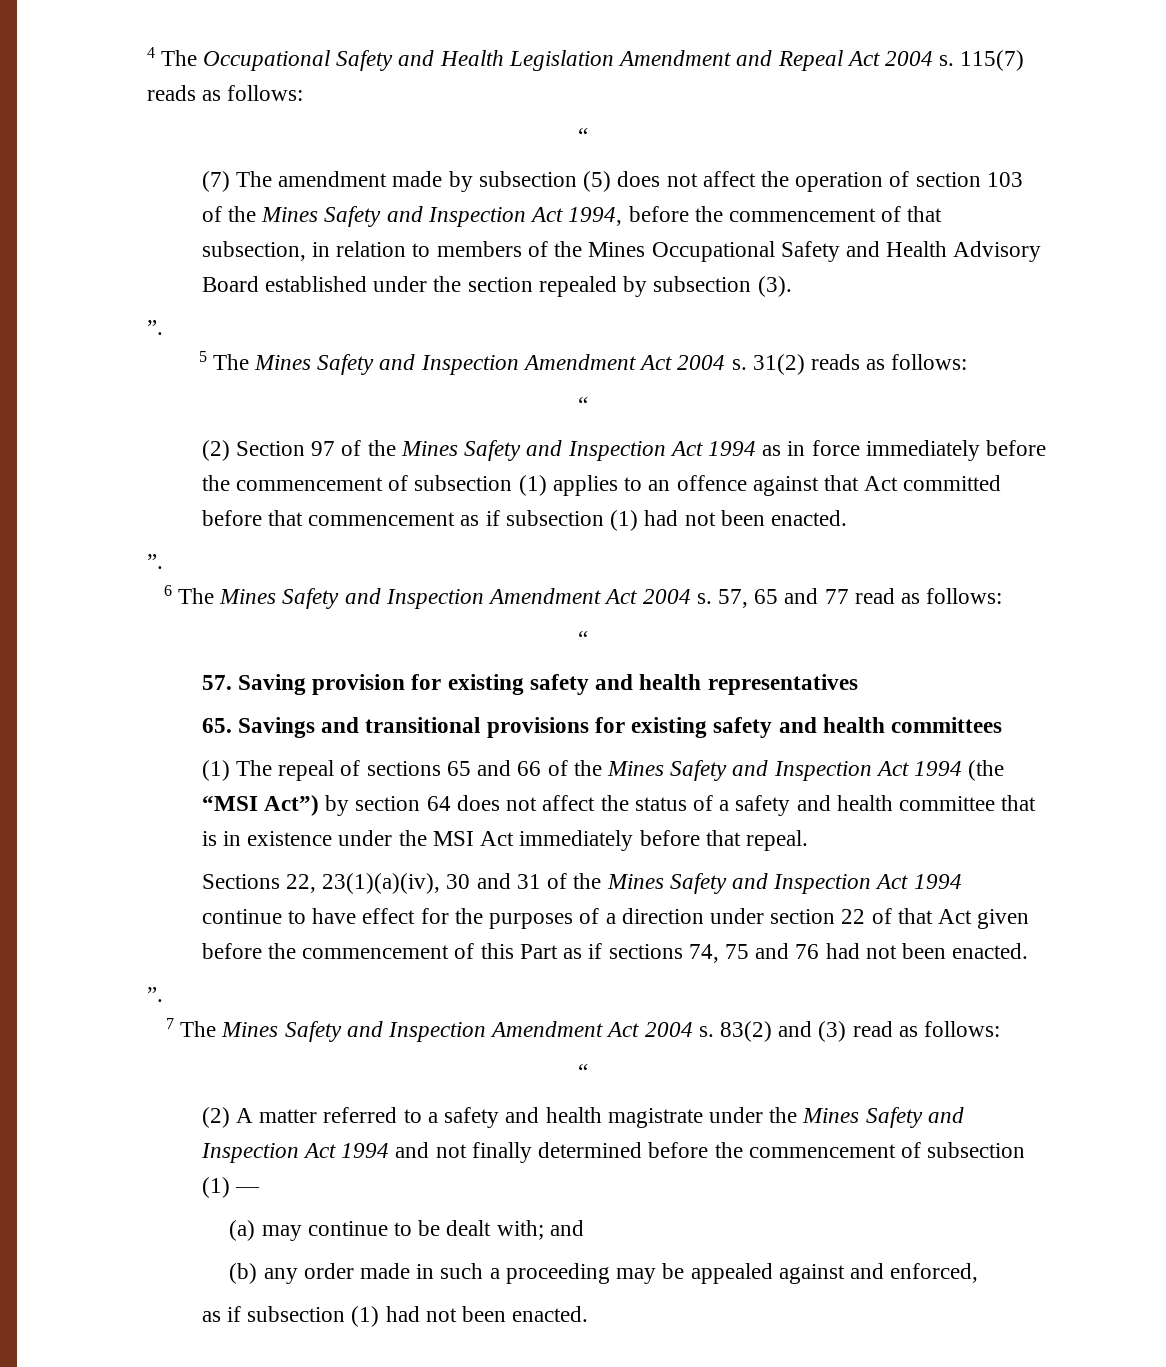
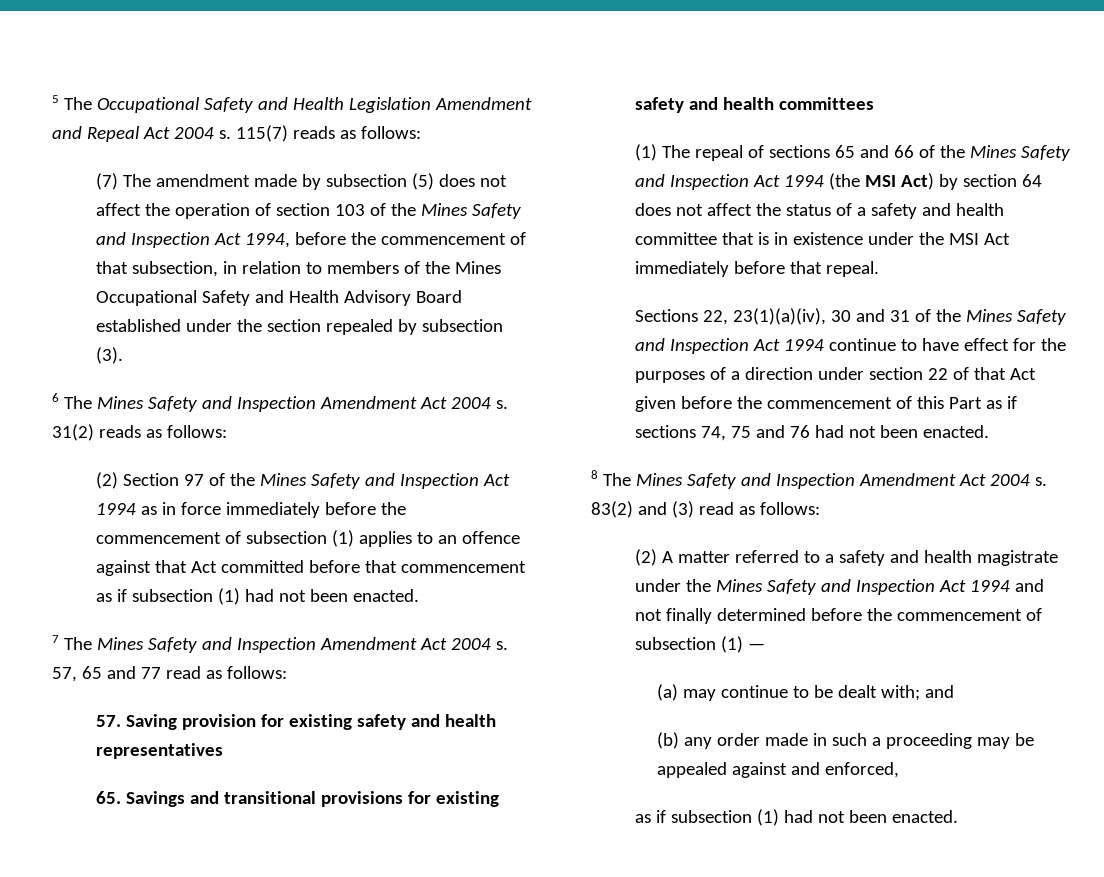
[146,47,155,58] 4 -> [52,95,60,103] 5
[578,128,588,144] // “ -> (421, 132) none
[146,320,163,335] [198,351,207,362] ”. // 5 -> [52,393,60,402] 6
[578,397,588,413] // “ -> (228, 431) none
[146,554,163,569] [163,585,172,596] ”. // 6 -> [52,635,60,643] 7
[578,631,588,647] // “ -> (287, 672) none
[201,795,320,816] “MSI Act”) -> [865,173,935,190] MSI Act)
[146,987,163,1002] [165,1018,174,1029] ”. // 7 -> [591,470,599,479] 8
[578,1064,588,1080] // “ -> (821, 508) none

